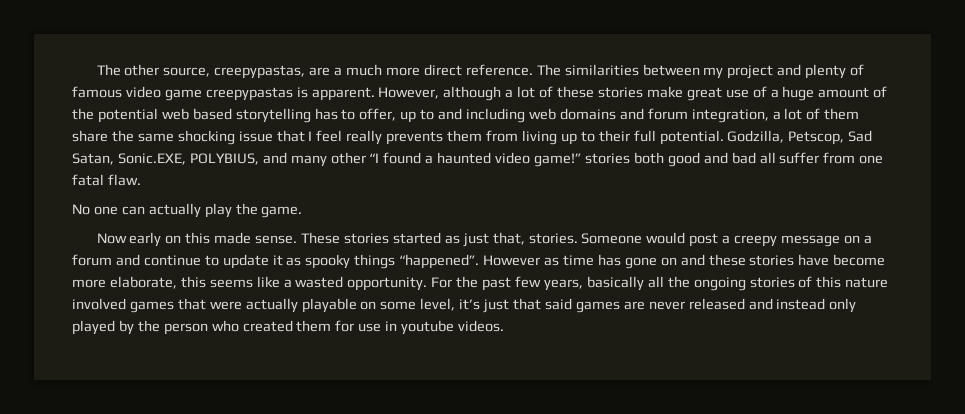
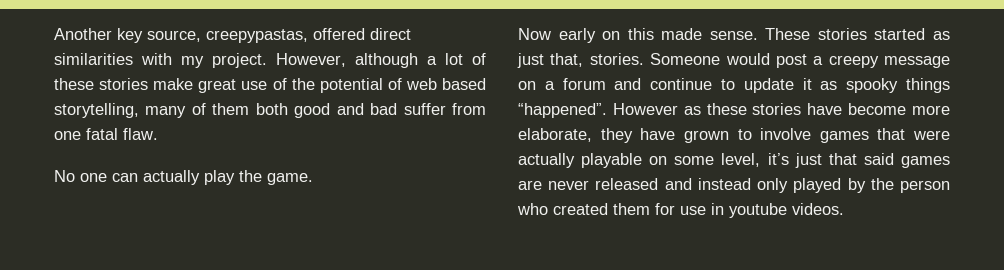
[96,64,865,79] [72,86,375,101] The other source, creepypastas, are a much more direct reference. The similarities between my project and plenty of famous video game creepypastas is apparent. -> [54,28,411,43] [54,53,267,68] Another key source, creepypastas, offered direct similarities with my project.
[770,86,888,101] a huge amount of -> (287, 84) none
(158, 115) none -> [387,78,402,90] of
[235,108,860,123] [72,130,873,145] [72,152,630,167] storytelling has to offer, up to and including web domains and forum integration, a lot of them share the same shocking issue that I feel really prevents them from living up to their full potential. Godzilla, Petscop, Sad Satan, Sonic.EXE, POLYBIUS, and many other “I found a haunted video game!” stories -> [54,103,250,118] storytelling, many of them
[759,152,776,164] all -> (398, 109) none
[562,254,705,269] time has gone on and -> (701, 110) none
[180,276,889,291] [72,298,126,310] this seems like a wasted opportunity. For the past few years, basically all the ongoing stories of this nature involved -> [600,128,812,143] they have grown to involve

